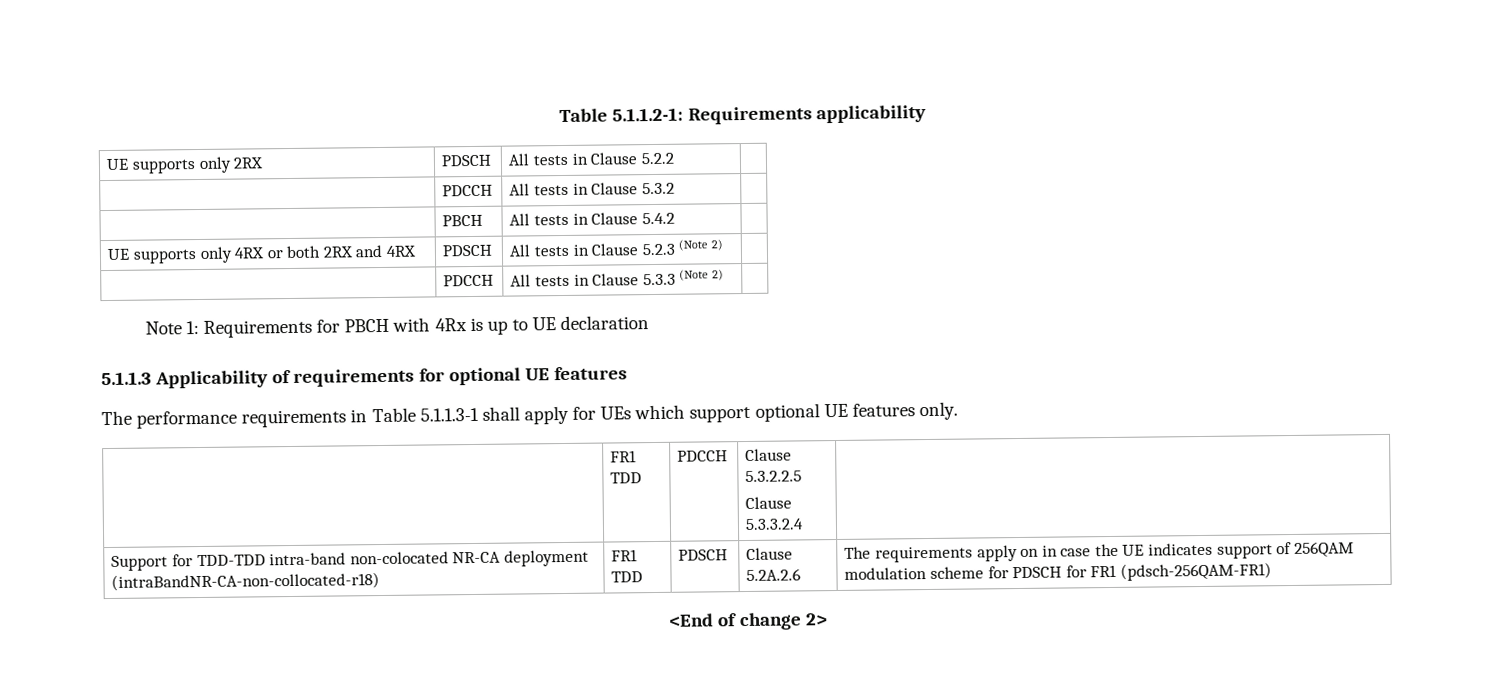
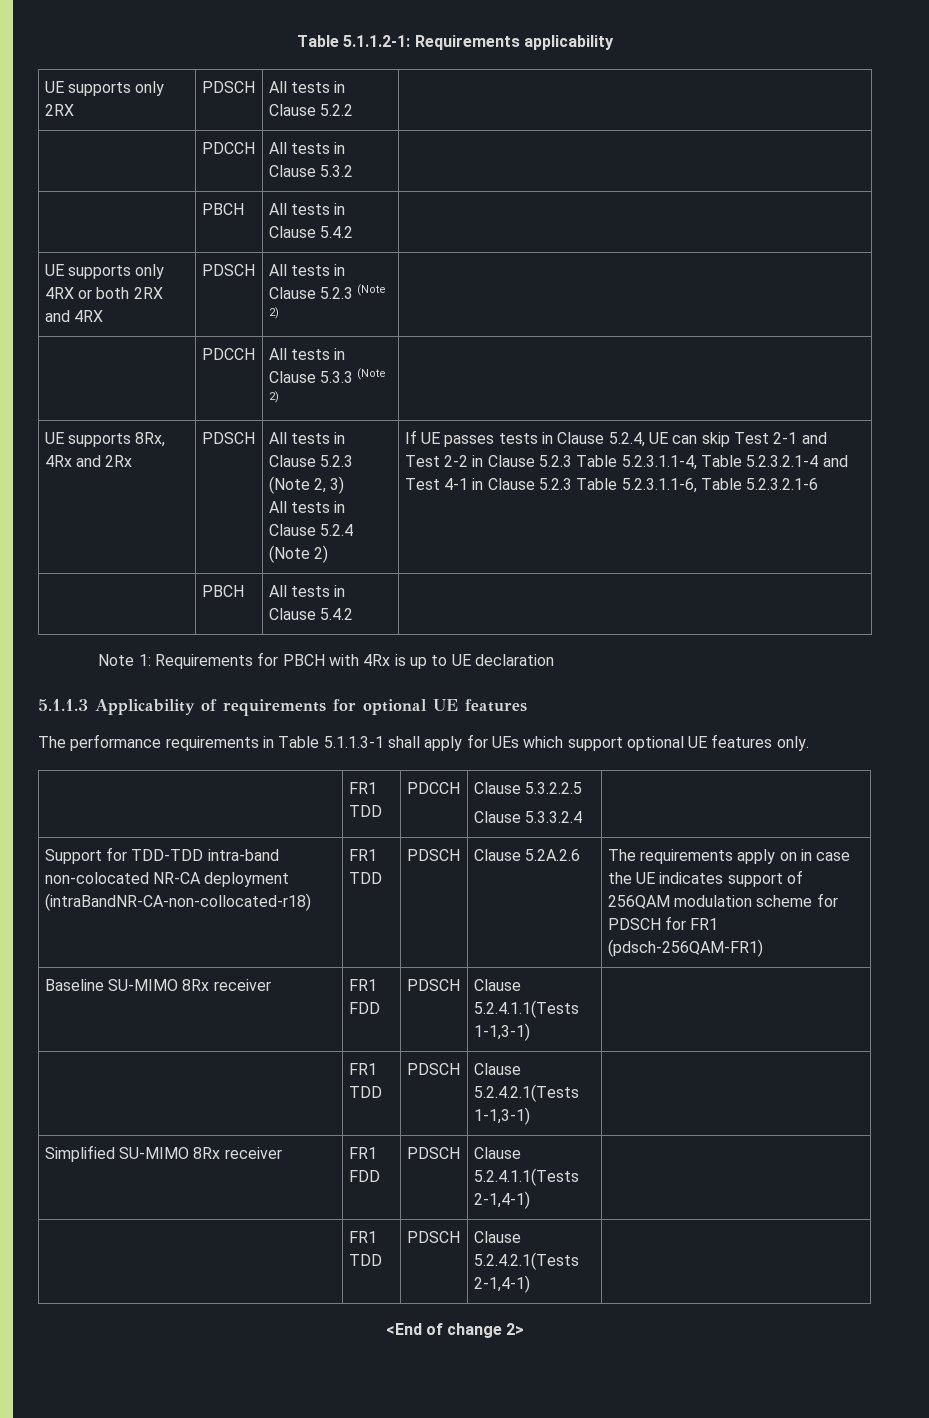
(724, 275) none -> [44,432,166,447] [44,455,133,467] [201,432,255,444] [268,432,346,444] [268,455,354,467] [268,476,345,494] [268,501,346,513] [268,524,354,536] [268,545,329,563] [404,430,827,447] [404,455,848,470] [404,478,819,493] [201,585,244,597] [268,585,346,597] [268,608,354,620] // UE supports 8Rx, 4Rx and 2Rx | PDSCH | All tests in Clause 5.2.3 (Note 2, 3) // All tests in Clause 5.2.4 (Note 2) | If UE passes tests in Clause 5.2.4, UE can skip Test 2-1 and Test 2-2 in Clause 5.2.3 Table 5.2.3.1.1-4, Table 5.2.3.2.1-4 and Test 4-1 in Clause 5.2.3 Table 5.2.3.1.1-6, Table 5.2.3.2.1-6 // | PBCH | All tests in Clause 5.4.2 |
(1272, 571) none -> [44,979,271,991] [348,979,377,991] [348,1002,380,1014] [406,979,460,991] [473,979,521,991] [473,1000,579,1018] [473,1023,530,1041] [348,1063,377,1075] [348,1086,382,1098] [406,1063,460,1075] [473,1063,521,1075] [473,1084,579,1102] [473,1107,530,1125] [44,1145,282,1162] [348,1147,377,1159] [348,1170,380,1182] [406,1147,460,1159] [473,1147,521,1159] [473,1168,579,1186] [473,1191,530,1209] [348,1231,377,1243] [348,1254,382,1266] [406,1231,460,1243] [473,1231,521,1243] [473,1252,579,1270] [473,1275,530,1293] // Baseline SU-MIMO 8Rx receiver | FR1 FDD | PDSCH | Clause 5.2.4.1.1(Tests 1-1,3-1) | // | FR1 TDD | PDSCH | Clause 5.2.4.2.1(Tests 1-1,3-1) | // Simplified SU-MIMO 8Rx receiver | FR1 FDD | PDSCH | Clause 5.2.4.1.1(Tests 2-1,4-1) | // | FR1 TDD | PDSCH | Clause 5.2.4.2.1(Tests 2-1,4-1) |

